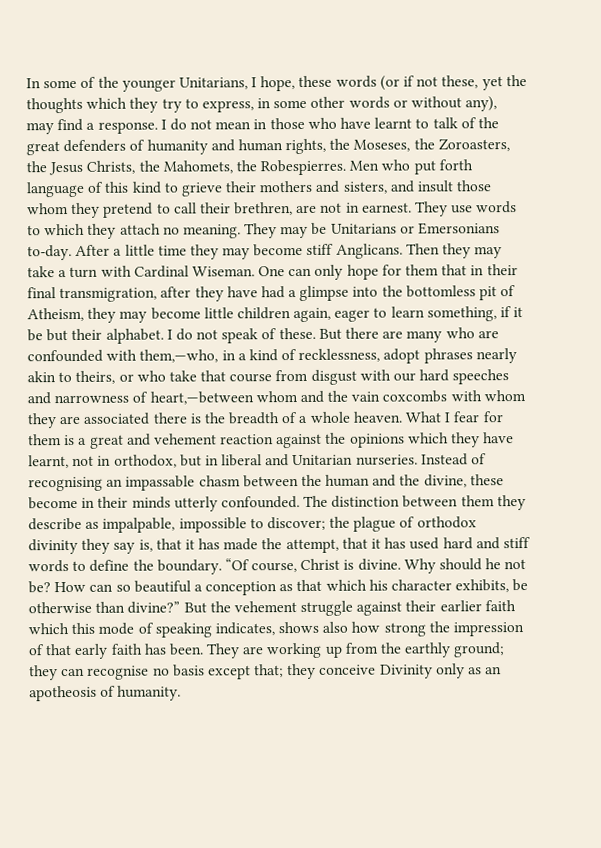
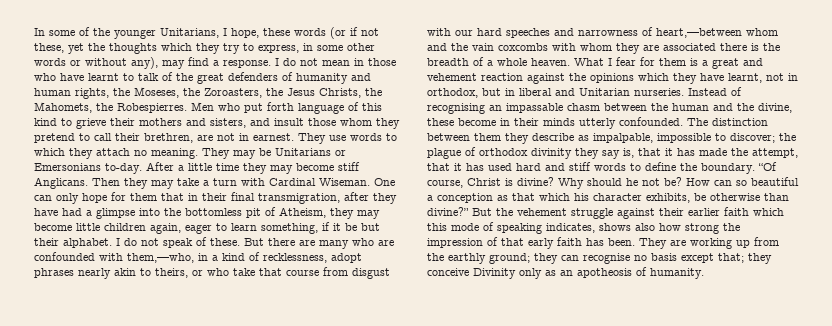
[357,558,401,571] divine. -> [517,177,554,186] divine?

